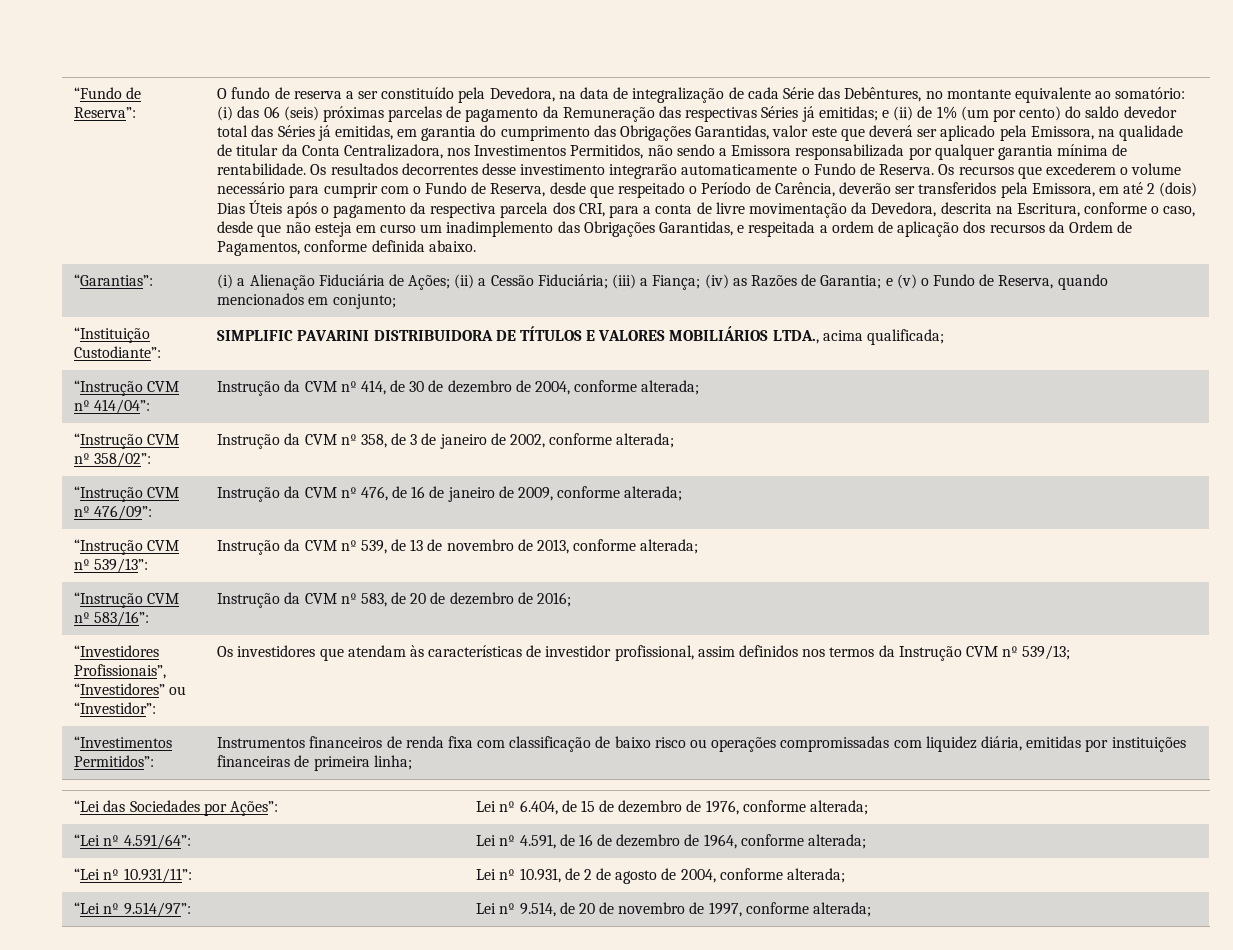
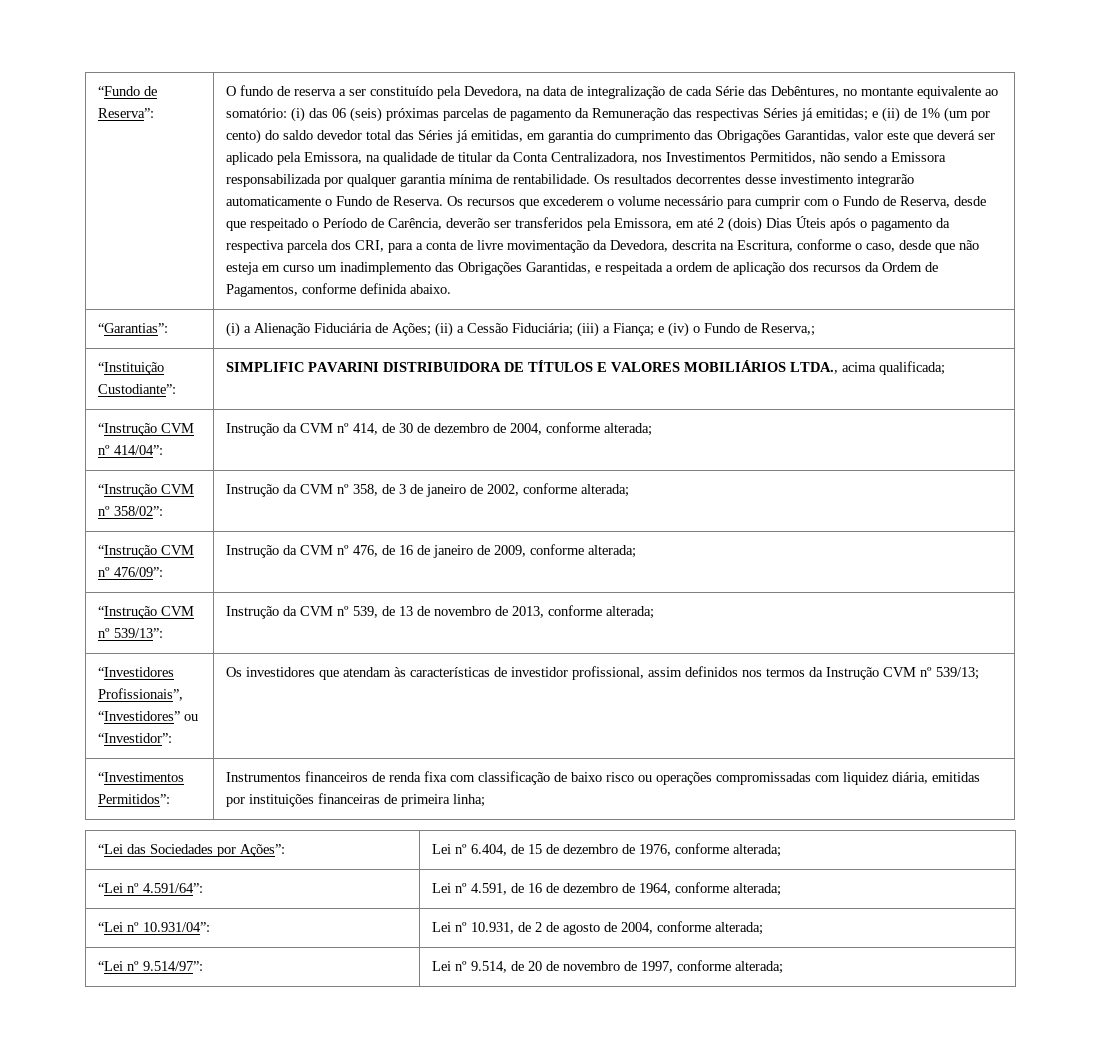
[704,274,1108,290] [217,293,396,309] (iv) as Razões de Garantia; e (v) o Fundo de Reserva, quando mencionados em conjunto; -> [657,322,815,337] e (iv) o Fundo de Reserva,;
[74,592,180,608] [74,611,150,626] [217,592,572,608] // “Instrução CVM nº 583/16”: | Instrução da CVM nº 583, de 20 de dezembro de 2016; -> (654, 612) none
[123,868,192,883] 10.931/11”: -> [142,922,210,932] 10.931/04”:

